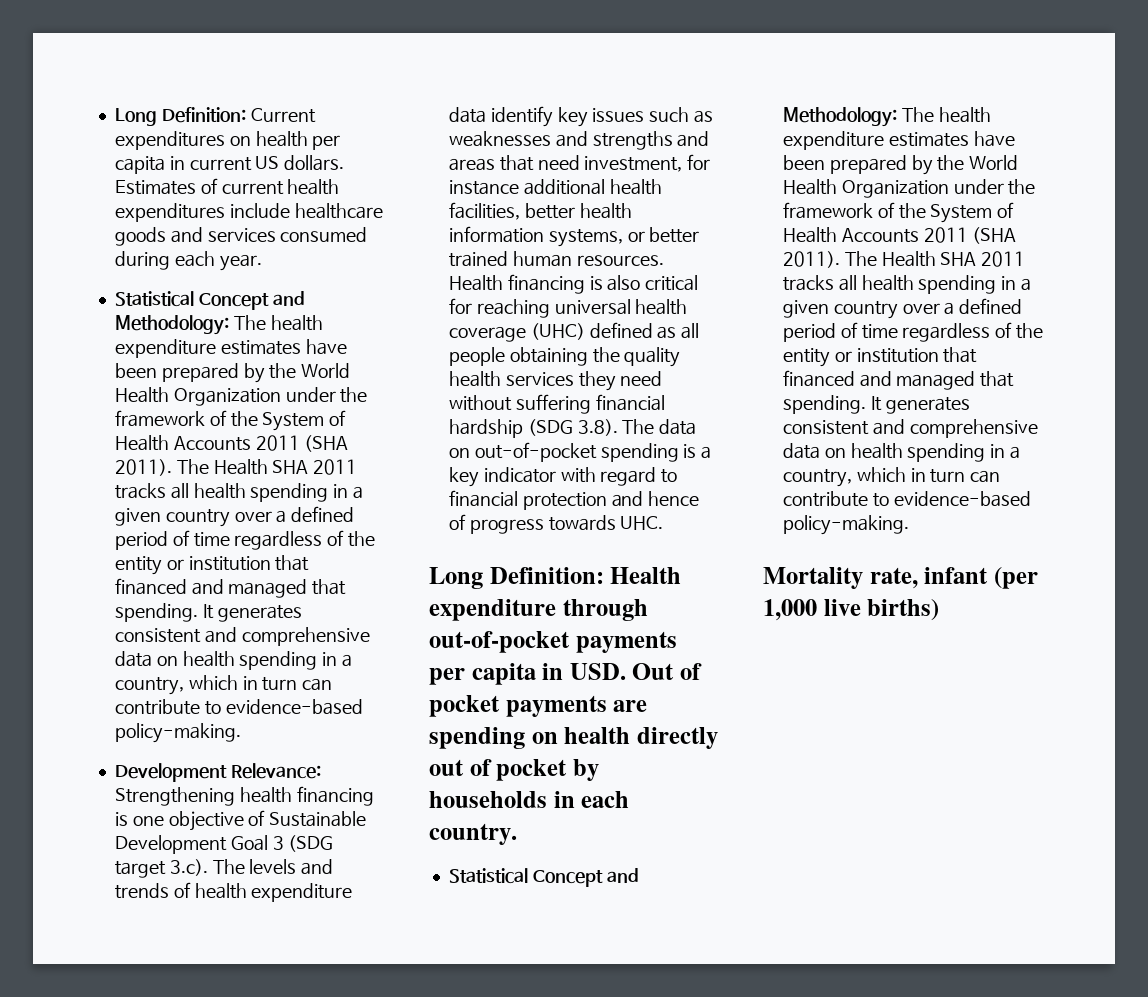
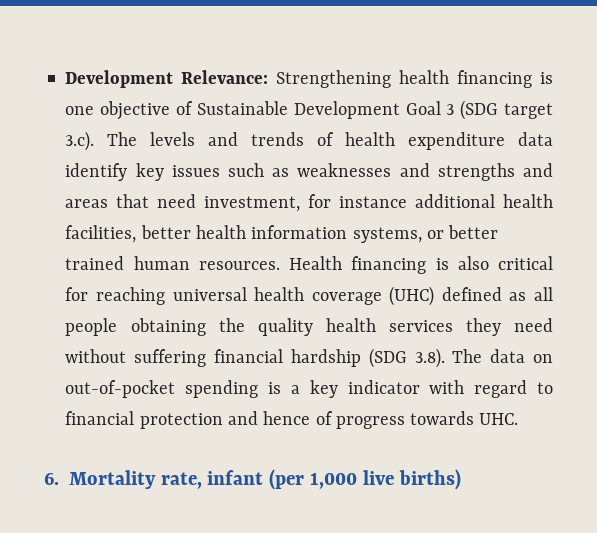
[114,107,316,126] [114,131,341,150] [114,155,345,174] [114,178,340,195] [114,203,383,222] [114,227,368,246] [114,251,262,271] [114,291,305,310] [114,315,323,335] [114,339,347,358] [114,363,351,383] [114,387,368,406] [114,410,347,431] [114,435,349,452] [114,459,358,476] [114,483,364,502] [114,506,355,527] [114,530,376,550] [114,555,310,575] [114,578,347,598] [114,603,302,622] [114,627,370,646] [114,651,353,670] [114,675,333,695] [114,699,363,715] [114,723,241,743] Long Definition: Current expenditures on health per capita in current US dollars. Estimates of current health expenditures include healthcare goods and services consumed during each year. // Statistical Concept and Methodology: The health expenditure estimates have been prepared by the World Health Organization under the framework of the System of Health Accounts 2011 (SHA 2011). The Health SHA 2011 tracks all health spending in a given country over a defined period of time regardless of the entity or institution that financed and managed that spending. It generates consistent and comprehensive data on health spending in a country, which in turn can contribute to evidence-based policy-making. // -> (65, 79) none
[429,567,682,589] [429,599,648,621] [429,631,677,653] [429,663,703,685] [429,695,648,717] [429,727,718,749] [429,759,599,781] [429,791,630,808] [429,823,517,845] [448,868,639,887] [782,107,991,127] [782,131,1015,150] [782,155,1019,175] [782,179,1036,198] [782,202,1015,223] [782,227,1017,244] [782,251,1026,268] [782,275,1032,294] [782,298,1023,319] [782,322,1044,342] [782,347,978,367] [782,370,1015,390] [782,395,970,414] [782,419,1038,438] [782,443,1021,462] [782,467,1001,487] [782,491,1031,507] [782,515,909,535] Long Definition: Health expenditure through out-of-pocket payments per capita in USD. Out of pocket payments are spending on health directly out of pocket by households in each country. // Statistical Concept and Methodology: The health expenditure estimates have been prepared by the World Health Organization under the framework of the System of Health Accounts 2011 (SHA 2011). The Health SHA 2011 tracks all health spending in a given country over a defined period of time regardless of the entity or institution that financed and managed that spending. It generates consistent and comprehensive data on health spending in a country, which in turn can contribute to evidence-based policy-making. // -> [44,472,59,485] 6.

